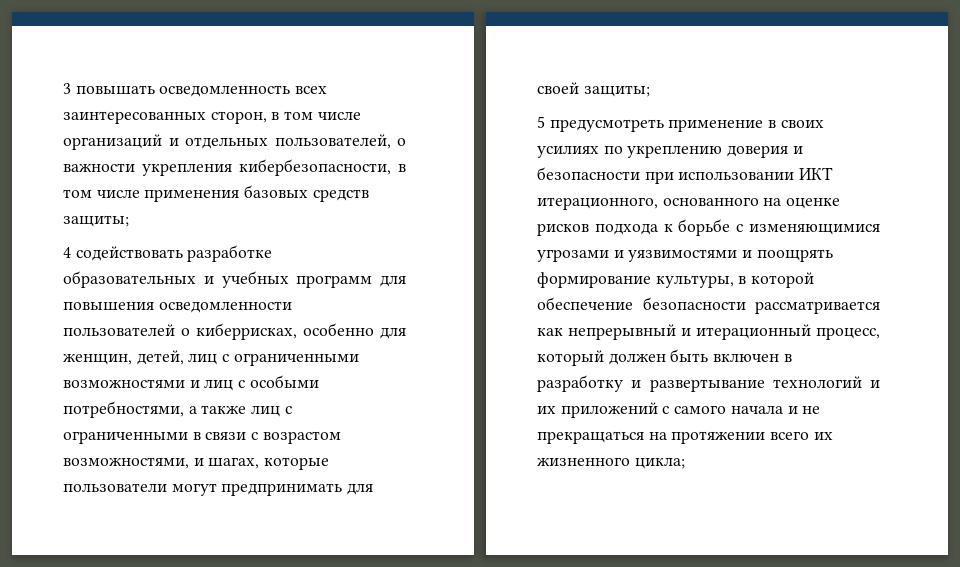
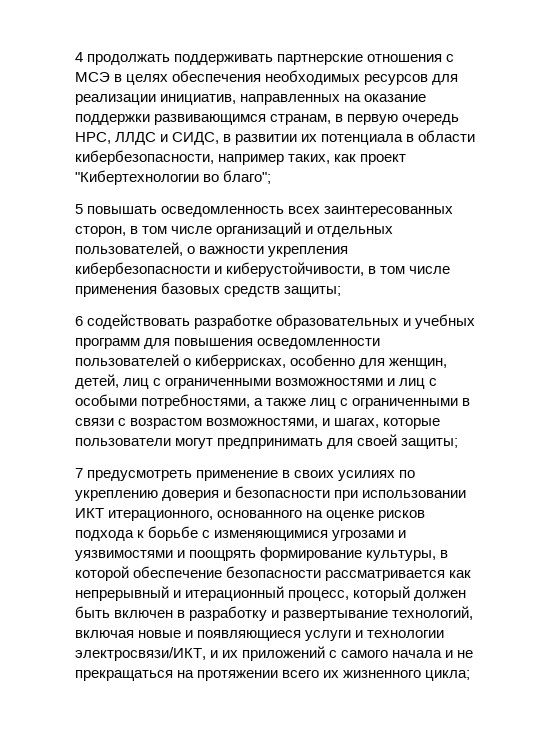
[63,83,71,94] 3 -> [75,52,455,65] [75,70,459,85] [75,94,427,105] [75,114,460,125] [75,130,476,145] [75,150,407,165] [75,170,272,185] [75,204,83,214] 4 продолжать поддерживать партнерские отношения с МСЭ в целях обеспечения необходимых ресурсов для реализации инициатив, направленных на оказание поддержки развивающимся странам, в первую очередь НРС, ЛЛДС и СИДС, в развитии их потенциала в области кибербезопасности, например таких, как проект "Кибертехнологии во благо"; // 5
[239,159,391,176] кибербезопасности, -> [75,262,365,277] кибербезопасности и киберустойчивости,
[63,247,71,258] 4 -> [75,316,83,326] 6
[537,116,545,128] 5 -> [75,468,83,478] 7
[772,376,862,388] технологий -> [392,606,474,620] [75,630,445,641] [75,647,206,661] технологий, включая новые и появляющиеся услуги и технологии электросвязи/ИКТ,

